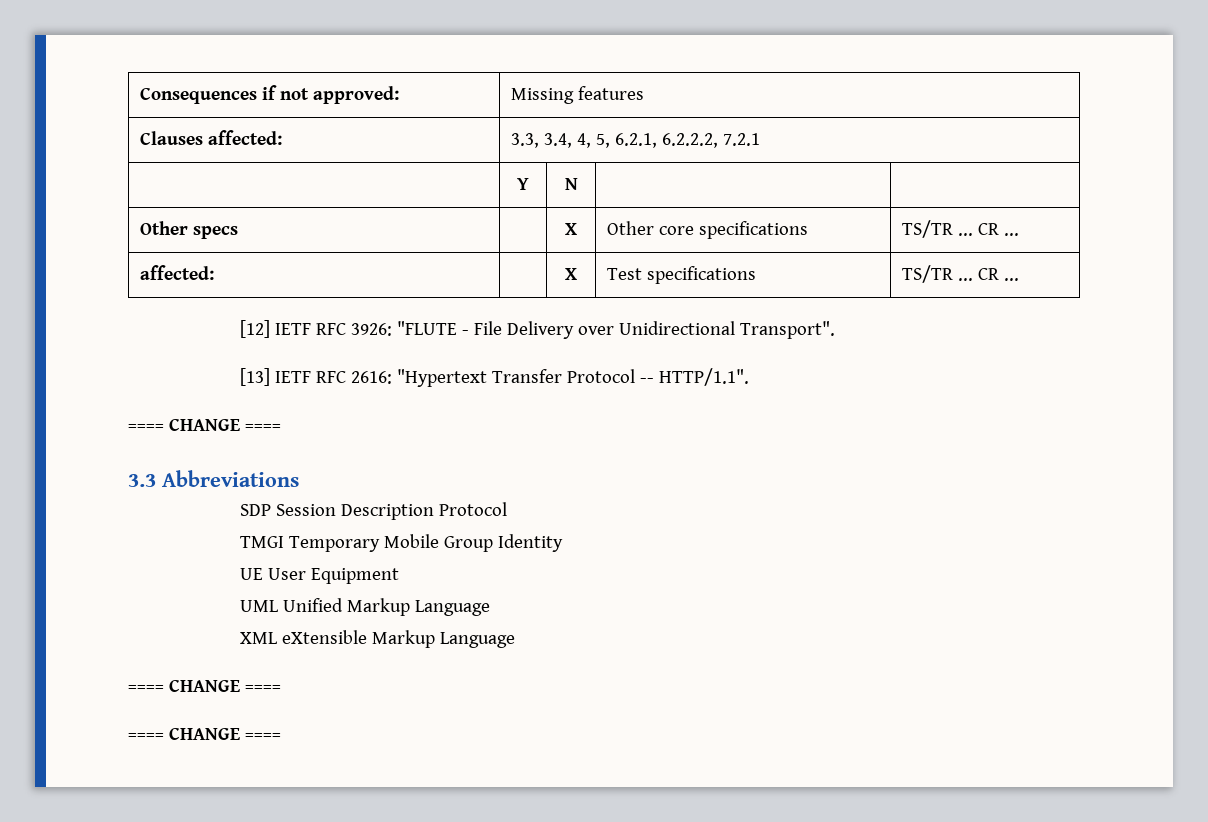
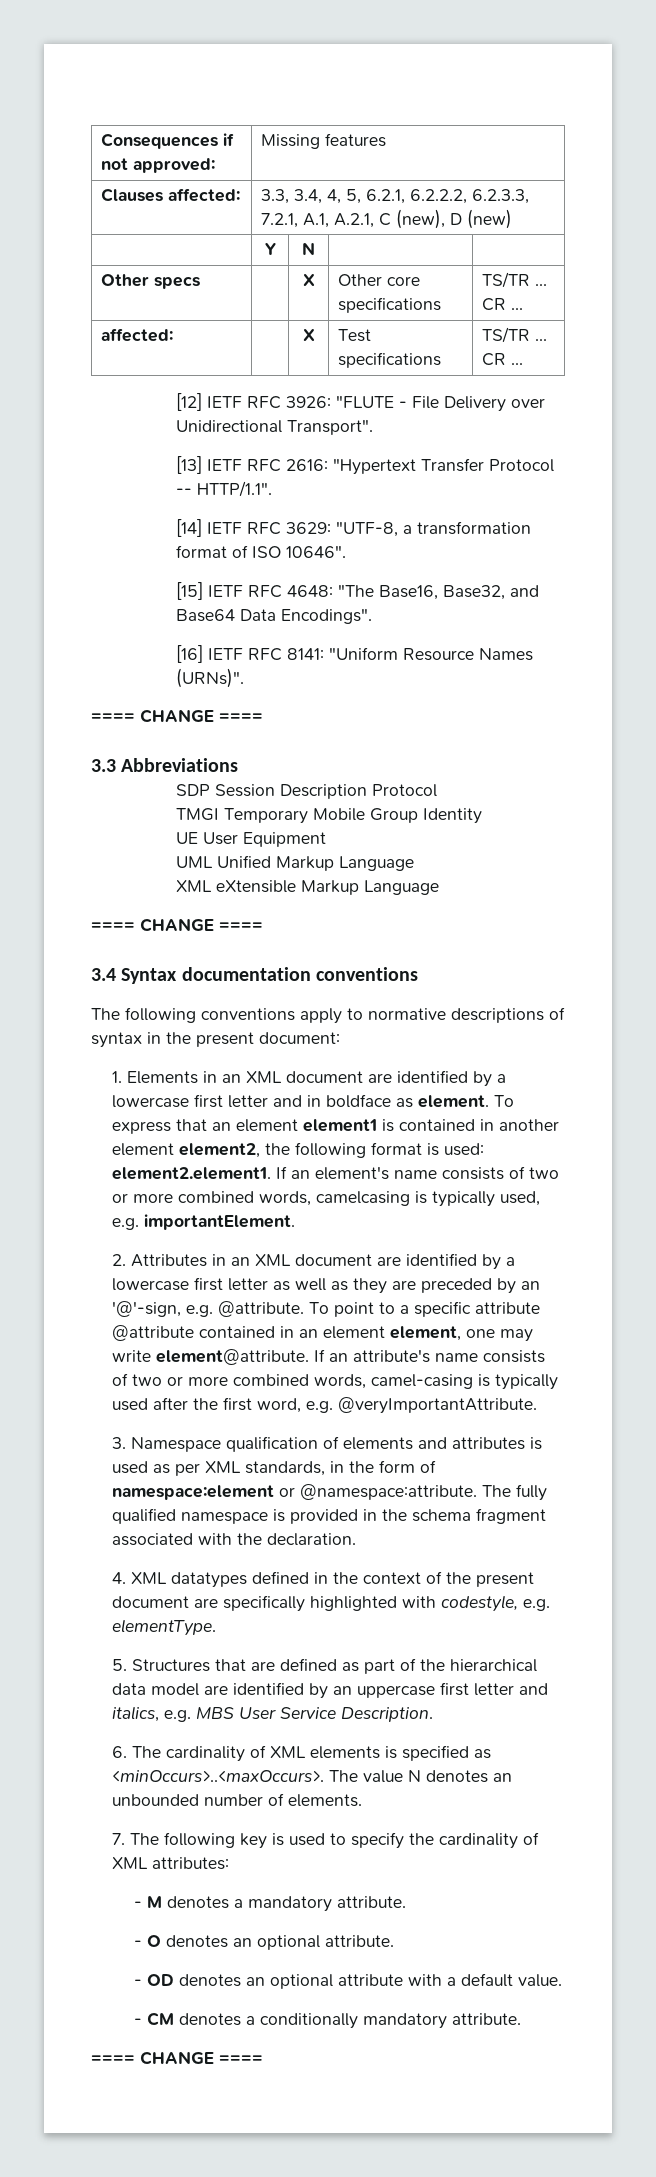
[723,133,761,146] 7.2.1 -> [471,189,529,204] [260,209,512,229] 6.2.3.3, 7.2.1, A.1, A.2.1, C (new), D (new)
(750, 377) none -> [176,519,532,537] [176,545,347,558] [176,582,540,600] [176,608,373,624] [176,645,534,663] [176,668,245,688] // [14] IETF RFC 3629: "UTF-8, a transformation format of ISO 10646". // [15] IETF RFC 4648: "The Base16, Base32, and Base64 Data Encodings". // [16] IETF RFC 8141: "Uniform Resource Names (URNs)".
(281, 688) none -> [91,967,419,984] [91,1007,565,1024] [91,1032,340,1048] [112,1070,507,1087] [112,1094,515,1108] [112,1119,560,1134] [112,1142,485,1158] [112,1166,560,1180] [112,1191,541,1207] [112,1214,296,1230] [112,1253,516,1270] [112,1277,541,1294] [112,1301,541,1317] [112,1325,534,1342] [112,1349,546,1365] [112,1373,559,1390] [112,1397,538,1414] [112,1436,543,1452] [112,1460,437,1476] [112,1484,548,1501] [112,1508,547,1524] [112,1533,357,1546] [112,1571,535,1588] [112,1595,551,1612] [112,1619,217,1636] [112,1658,538,1674] [112,1682,549,1699] [112,1706,434,1722] [112,1745,492,1762] [112,1770,513,1783] [112,1793,363,1807] [112,1832,540,1849] [112,1857,230,1870] [133,1896,406,1912] [133,1935,394,1950] [133,1973,562,1989] [133,2012,521,2029] // 3.4 Syntax documentation conventions // The following conventions apply to normative descriptions of syntax in the present document: // 1. Elements in an XML document are identified by a lowercase first letter and in boldface as element. To express that an element element1 is contained in another element element2, the following format is used: element2.element1. If an element's name consists of two or more combined words, camelcasing is typically used, e.g. importantElement. // 2. Attributes in an XML document are identified by a lowercase first letter as well as they are preceded by an '@'-sign, e.g. @attribute. To point to a specific attribute @attribute contained in an element element, one may write element@attribute. If an attribute's name consists of two or more combined words, camel-casing is typically used after the first word, e.g. @veryImportantAttribute. // 3. Namespace qualification of elements and attributes is used as per XML standards, in the form of namespace:element or @namespace:attribute. The fully qualified namespace is provided in the schema fragment associated with the declaration. // 4. XML datatypes defined in the context of the present document are specifically highlighted with codestyle, e.g. elementType. // 5. Structures that are defined as part of the hierarchical data model are identified by an uppercase first letter and italics, e.g. MBS User Service Description. // 6. The cardinality of XML elements is specified as <minOccurs>..<maxOccurs>. The value N denotes an unbounded number of elements. // 7. The following key is used to specify the cardinality of XML attributes: // - M denotes a mandatory attribute. // - O denotes an optional attribute. // - OD denotes an optional attribute with a default value. // - CM denotes a conditionally mandatory attribute.

